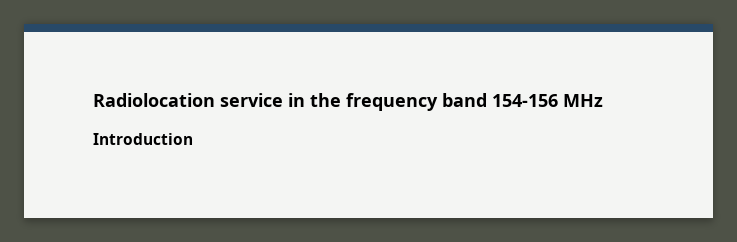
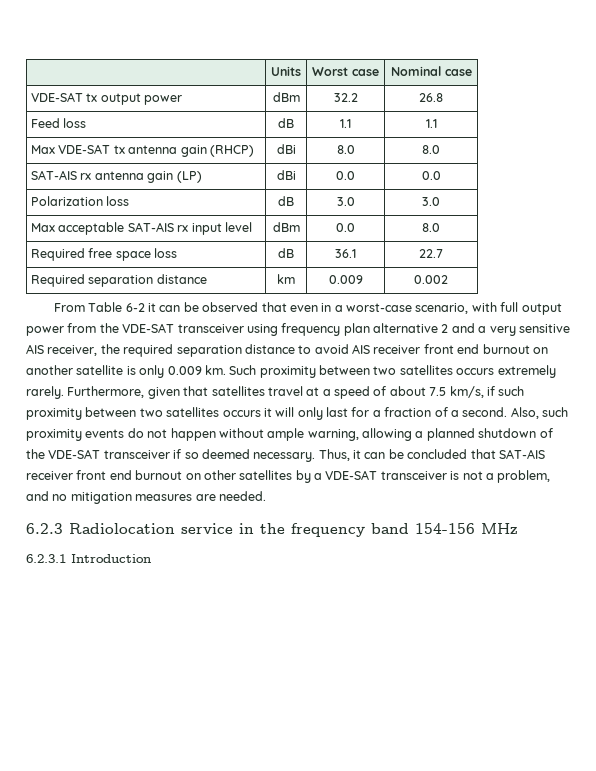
(93, 100) none -> [271,66,301,76] [312,67,379,76] [390,66,472,76] [31,92,183,105] [272,92,300,102] [333,93,358,102] [419,93,443,102] [31,118,87,128] [278,118,294,128] [340,119,351,128] [425,119,437,128] [31,144,254,157] [276,144,296,154] [336,145,355,154] [422,145,440,154] [31,170,202,183] [276,170,296,180] [336,171,355,180] [421,171,441,180] [31,196,130,206] [278,196,294,206] [336,197,355,206] [422,197,440,206] [31,222,252,235] [272,222,300,232] [336,223,355,232] [422,223,440,232] [31,248,178,261] [278,248,294,258] [335,249,356,258] [419,249,443,258] [31,274,207,287] [277,274,295,284] [328,275,363,284] [414,275,448,284] [53,302,562,315] [26,323,570,336] [26,344,548,357] [26,365,556,378] [26,386,525,399] [26,407,568,420] [26,428,553,441] [26,449,545,462] [26,470,551,483] [26,491,266,504] [26,523,63,534] | Units | Worst case | Nominal case // VDE-SAT tx output power | dBm | 32.2 | 26.8 // Feed loss | dB | 1.1 | 1.1 // Max VDE-SAT tx antenna gain (RHCP) | dBi | 8.0 | 8.0 // SAT-AIS rx antenna gain (LP) | dBi | 0.0 | 0.0 // Polarization loss | dB | 3.0 | 3.0 // Max acceptable SAT-AIS rx input level | dBm | 0.0 | 8.0 // Required free space loss | dB | 36.1 | 22.7 // Required separation distance | km | 0.009 | 0.002 // From Table 6-2 it can be observed that even in a worst-case scenario, with full output power from the VDE-SAT transceiver using frequency plan alternative 2 and a very sensitive AIS receiver, the required separation distance to avoid AIS receiver front end burnout on another satellite is only 0.009 km. Such proximity between two satellites occurs extremely rarely. Furthermore, given that satellites travel at a speed of about 7.5 km/s, if such proximity between two satellites occurs it will only last for a fraction of a second. Also, such proximity events do not happen without ample warning, allowing a planned shutdown of the VDE-SAT transceiver if so deemed necessary. Thus, it can be concluded that SAT-AIS receiver front end burnout on other satellites by a VDE-SAT transceiver is not a problem, and no mitigation measures are needed. // 6.2.3
(603, 100) none -> [26,554,66,563] 6.2.3.1

